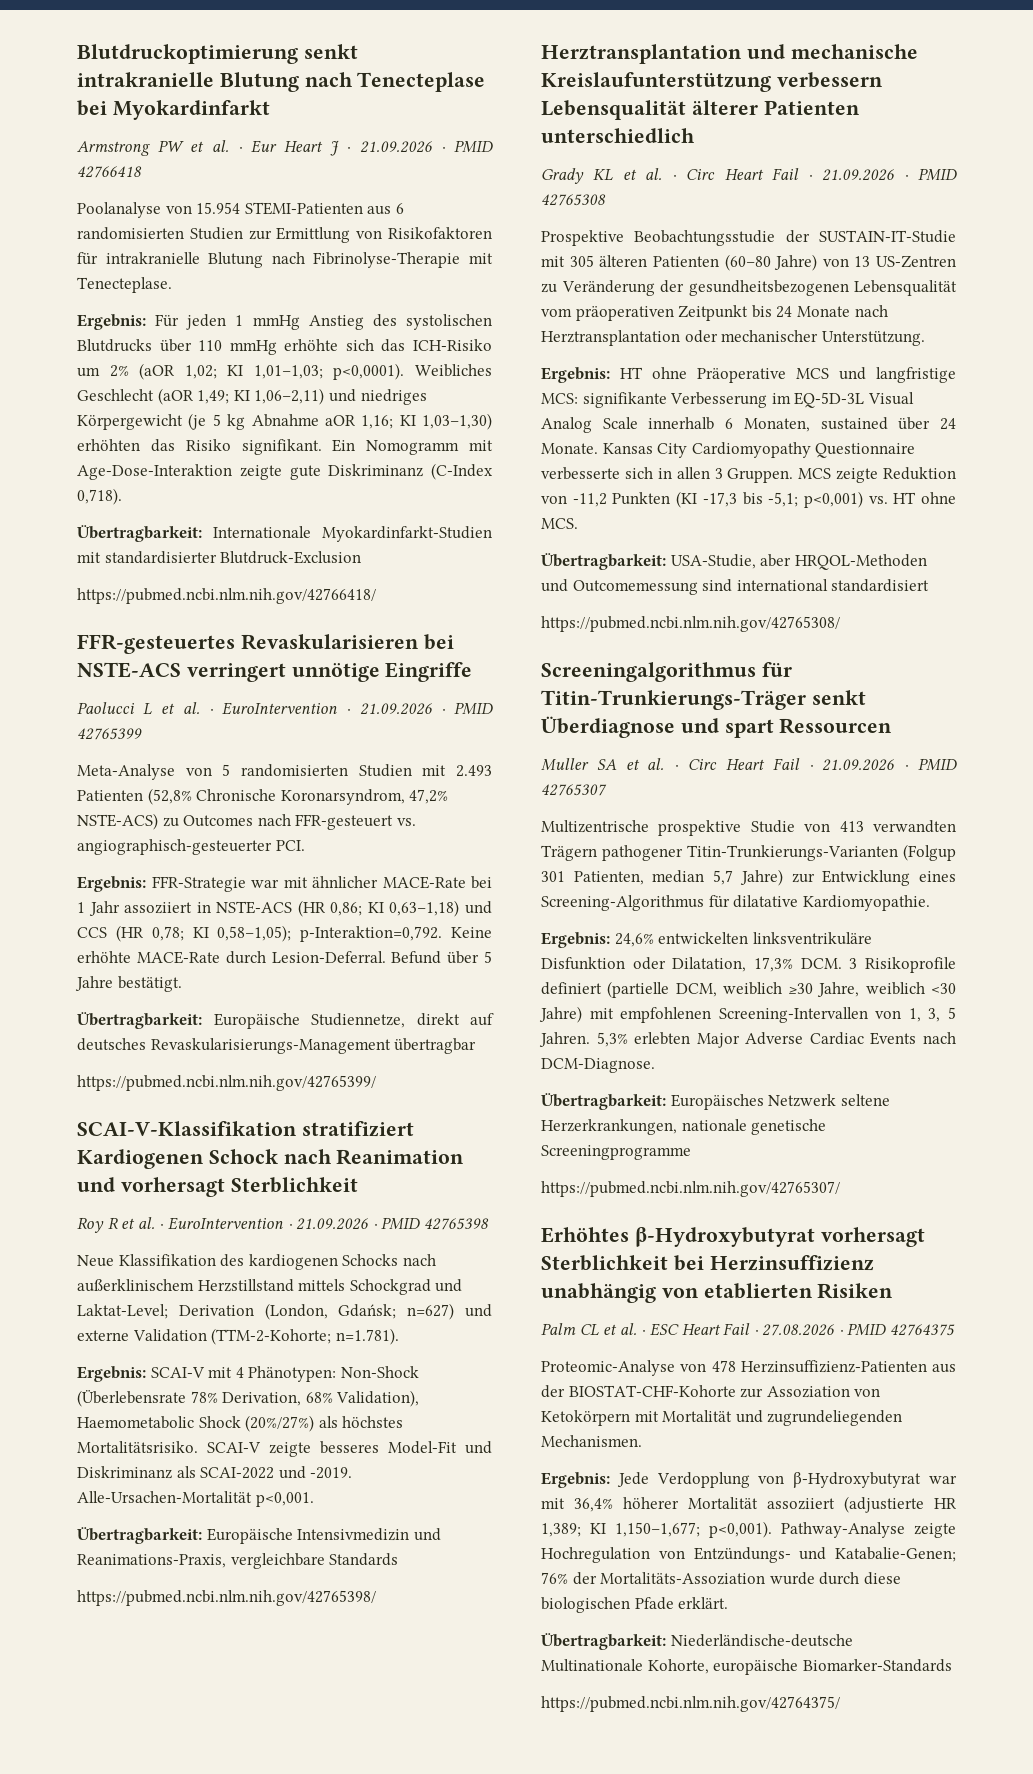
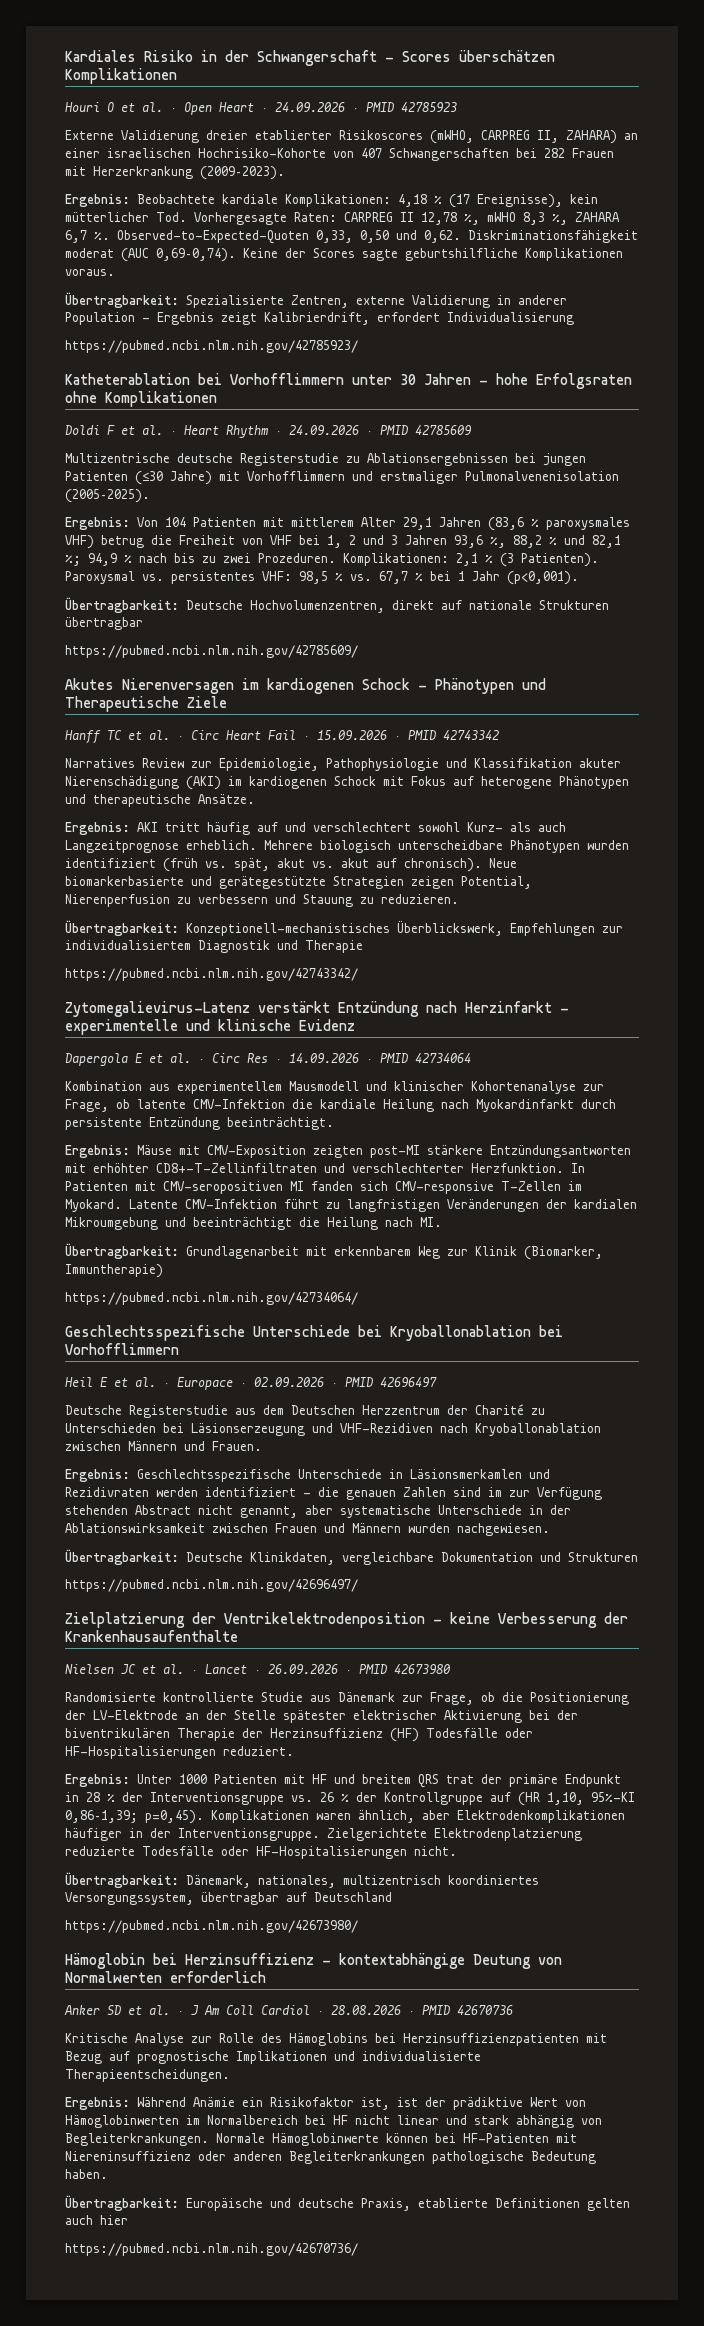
[77,44,358,64] [77,72,486,92] [77,100,270,120] [77,140,494,156] [77,166,142,178] [77,202,404,218] [77,227,493,243] [77,252,493,268] [77,277,172,293] [77,314,492,330] [77,339,492,355] [77,363,492,380] [77,388,427,405] [77,413,492,430] [77,439,493,455] [77,463,493,480] [77,488,122,505] [77,525,492,542] [77,551,362,564] [77,588,376,604] [77,634,454,654] [77,662,473,682] [77,702,494,715] [77,728,142,740] [77,764,493,780] [77,788,449,805] [77,813,416,830] [77,839,305,855] [77,876,492,892] [77,900,492,917] [77,925,492,942] [77,951,492,964] [75,976,182,992] [77,1012,494,1029] [77,1038,477,1054] [77,1075,376,1091] [77,1121,414,1137] [77,1149,465,1169] [77,1177,358,1197] [77,1217,489,1233] [77,1254,436,1270] [77,1279,463,1295] [77,1303,493,1320] [77,1328,399,1345] [77,1366,419,1382] [77,1390,420,1407] [77,1415,404,1432] [77,1441,492,1457] [77,1466,353,1479] [77,1491,314,1507] [77,1527,441,1544] [77,1553,399,1569] [77,1590,376,1606] [541,44,918,64] [541,72,883,92] [541,100,860,120] [541,128,695,143] [541,168,957,184] [541,194,606,206] [541,230,956,246] [541,254,956,271] [541,280,957,296] [541,305,888,321] [541,330,925,346] [541,367,956,383] [541,392,914,408] [541,417,956,433] [541,442,916,458] [541,467,956,483] [541,491,956,508] [541,518,578,529] [541,553,927,570] [541,579,930,595] [541,616,840,632] [541,662,792,682] [541,690,866,710] [541,716,893,738] [541,758,957,771] [541,784,607,796] [541,820,956,836] [541,844,956,861] [541,869,956,886] [541,895,930,911] [541,932,872,948] [541,957,956,973] [541,981,956,998] [539,1006,956,1023] [539,1032,956,1048] [541,1058,655,1073] [541,1093,890,1110] [541,1119,827,1135] [541,1145,691,1160] [541,1181,840,1197] [541,1227,925,1247] [541,1255,874,1271] [541,1283,894,1303] [541,1323,956,1336] [541,1360,956,1376] [541,1385,881,1398] [541,1410,903,1426] [541,1435,642,1447] [541,1472,957,1488] [541,1496,957,1513] [541,1521,956,1538] [541,1547,956,1563] [541,1572,901,1585] [541,1597,729,1613] [541,1633,853,1650] [541,1659,952,1675] [541,1696,840,1712] Blutdruckoptimierung senkt intrakranielle Blutung nach Tenecteplase bei Myokardinfarkt // Armstrong PW et al. · Eur Heart J · 21.09.2026 · PMID 42766418 // Poolanalyse von 15.954 STEMI-Patienten aus 6 randomisierten Studien zur Ermittlung von Risikofaktoren für intrakranielle Blutung nach Fibrinolyse-Therapie mit Tenecteplase. // Ergebnis: Für jeden 1 mmHg Anstieg des systolischen Blutdrucks über 110 mmHg erhöhte sich das ICH-Risiko um 2% (aOR 1,02; KI 1,01–1,03; p<0,0001). Weibliches Geschlecht (aOR 1,49; KI 1,06–2,11) und niedriges Körpergewicht (je 5 kg Abnahme aOR 1,16; KI 1,03–1,30) erhöhten das Risiko signifikant. Ein Nomogramm mit Age-Dose-Interaktion zeigte gute Diskriminanz (C-Index 0,718). // Übertragbarkeit: Internationale Myokardinfarkt-Studien mit standardisierter Blutdruck-Exclusion // https://pubmed.ncbi.nlm.nih.gov/42766418/ // FFR-gesteuertes Revaskularisieren bei NSTE-ACS verringert unnötige Eingriffe // Paolucci L et al. · EuroIntervention · 21.09.2026 · PMID 42765399 // Meta-Analyse von 5 randomisierten Studien mit 2.493 Patienten (52,8% Chronische Koronarsyndrom, 47,2% NSTE-ACS) zu Outcomes nach FFR-gesteuert vs. angiographisch-gesteuerter PCI. // Ergebnis: FFR-Strategie war mit ähnlicher MACE-Rate bei 1 Jahr assoziiert in NSTE-ACS (HR 0,86; KI 0,63–1,18) und CCS (HR 0,78; KI 0,58–1,05); p-Interaktion=0,792. Keine erhöhte MACE-Rate durch Lesion-Deferral. Befund über 5 Jahre bestätigt. // Übertragbarkeit: Europäische Studiennetze, direkt auf deutsches Revaskularisierungs-Management übertragbar // https://pubmed.ncbi.nlm.nih.gov/42765399/ // SCAI-V-Klassifikation stratifiziert Kardiogenen Schock nach Reanimation und vorhersagt Sterblichkeit // Roy R et al. · EuroIntervention · 21.09.2026 · PMID 42765398 // Neue Klassifikation des kardiogenen Schocks nach außerklinischem Herzstillstand mittels Schockgrad und Laktat-Level; Derivation (London, Gdańsk; n=627) und externe Validation (TTM-2-Kohorte; n=1.781). // Ergebnis: SCAI-V mit 4 Phänotypen: Non-Shock (Überlebensrate 78% Derivation, 68% Validation), Haemometabolic Shock (20%/27%) als höchstes Mortalitätsrisiko. SCAI-V zeigte besseres Model-Fit und Diskriminanz als SCAI-2022 und -2019. Alle-Ursachen-Mortalität p<0,001. // Übertragbarkeit: Europäische Intensivmedizin und Reanimations-Praxis, vergleichbare Standards // https://pubmed.ncbi.nlm.nih.gov/42765398/ // Herztransplantation und mechanische Kreislaufunterstützung verbessern Lebensqualität älterer Patienten unterschiedlich // Grady KL et al. · Circ Heart Fail · 21.09.2026 · PMID 42765308 // Prospektive Beobachtungsstudie der SUSTAIN-IT-Studie mit 305 älteren Patienten (60–80 Jahre) von 13 US-Zentren zu Veränderung der gesundheitsbezogenen Lebensqualität vom präoperativen Zeitpunkt bis 24 Monate nach Herztransplantation oder mechanischer Unterstützung. // Ergebnis: HT ohne Präoperative MCS und langfristige MCS: signifikante Verbesserung im EQ-5D-3L Visual Analog Scale innerhalb 6 Monaten, sustained über 24 Monate. Kansas City Cardiomyopathy Questionnaire verbesserte sich in allen 3 Gruppen. MCS zeigte Reduktion von -11,2 Punkten (KI -17,3 bis -5,1; p<0,001) vs. HT ohne MCS. // Übertragbarkeit: USA-Studie, aber HRQOL-Methoden und Outcomemessung sind international standardisiert // https://pubmed.ncbi.nlm.nih.gov/42765308/ // Screeningalgorithmus für Titin-Trunkierungs-Träger senkt Überdiagnose und spart Ressourcen // Muller SA et al. · Circ Heart Fail · 21.09.2026 · PMID 42765307 // Multizentrische prospektive Studie von 413 verwandten Trägern pathogener Titin-Trunkierungs-Varianten (Folgup 301 Patienten, median 5,7 Jahre) zur Entwicklung eines Screening-Algorithmus für dilatative Kardiomyopathie. // Ergebnis: 24,6% entwickelten linksventrikuläre Disfunktion oder Dilatation, 17,3% DCM. 3 Risikoprofile definiert (partielle DCM, weiblich ≥30 Jahre, weiblich <30 Jahre) mit empfohlenen Screening-Intervallen von 1, 3, 5 Jahren. 5,3% erlebten Major Adverse Cardiac Events nach DCM-Diagnose. // Übertragbarkeit: Europäisches Netzwerk seltene Herzerkrankungen, nationale genetische Screeningprogramme // https://pubmed.ncbi.nlm.nih.gov/42765307/ // Erhöhtes β-Hydroxybutyrat vorhersagt Sterblichkeit bei Herzinsuffizienz unabhängig von etablierten Risiken // Palm CL et al. · ESC Heart Fail · 27.08.2026 · PMID 42764375 // Proteomic-Analyse von 478 Herzinsuffizienz-Patienten aus der BIOSTAT-CHF-Kohorte zur Assoziation von Ketokörpern mit Mortalität und zugrundeliegenden Mechanismen. // Ergebnis: Jede Verdopplung von β-Hydroxybutyrat war mit 36,4% höherer Mortalität assoziiert (adjustierte HR 1,389; KI 1,150–1,677; p<0,001). Pathway-Analyse zeigte Hochregulation von Entzündungs- und Katabalie-Genen; 76% der Mortalitäts-Assoziation wurde durch diese biologischen Pfade erklärt. // Übertragbarkeit: Niederländische-deutsche Multinationale Kohorte, europäische Biomarker-Standards // https://pubmed.ncbi.nlm.nih.gov/42764375/ -> [65,50,555,66] [65,68,177,84] [65,102,457,115] [65,130,638,144] [65,148,614,161] [65,166,285,180] [65,194,598,208] [65,212,620,225] [65,230,638,244] [65,248,623,262] [65,269,115,276] [65,292,567,308] [65,312,574,325] [65,340,358,353] [65,373,632,389] [65,391,217,407] [65,425,472,438] [65,453,586,466] [65,471,619,485] [65,489,150,503] [65,517,630,531] [65,535,621,549] [65,553,599,567] [65,571,579,585] [65,597,609,613] [65,617,143,630] [65,645,358,658] [65,678,546,694] [65,696,227,712] [65,730,499,744] [65,758,621,771] [65,776,629,790] [65,794,255,807] [65,822,566,835] [65,840,629,853] [65,858,517,872] [65,876,532,889] [65,894,459,907] [65,920,623,936] [65,940,363,953] [65,968,358,981] [65,1001,569,1017] [65,1019,355,1035] [65,1053,471,1066] [65,1081,604,1094] [65,1099,616,1112] [65,1117,334,1130] [65,1145,631,1158] [65,1163,585,1173] [65,1181,582,1194] [65,1199,637,1212] [65,1217,442,1230] [65,1243,603,1260] [65,1264,163,1278] [65,1292,358,1305] [65,1325,563,1341] [65,1343,179,1355] [65,1377,437,1390] [65,1404,545,1418] [65,1423,601,1436] [65,1441,262,1451] [65,1469,550,1482] [65,1487,602,1500] [65,1505,571,1518] [65,1523,550,1536] [65,1549,638,1565] [65,1579,358,1592] [65,1612,628,1628] [65,1630,238,1642] [65,1664,450,1674] [65,1692,629,1705] [65,1710,578,1723] [65,1728,533,1742] [65,1746,294,1759] [65,1774,621,1788] [65,1792,635,1806] [65,1810,625,1824] [65,1828,582,1841] [65,1846,457,1859] [65,1872,539,1888] [65,1892,392,1905] [65,1920,358,1933] [65,1953,562,1969] [65,1971,266,1983] [64,2005,513,2015] [65,2033,607,2046] [65,2051,481,2064] [65,2069,230,2082] [65,2097,586,2110] [65,2115,602,2128] [65,2133,577,2146] [65,2151,596,2164] [65,2169,108,2179] [65,2195,630,2211] [65,2215,128,2225] [65,2243,358,2256] Kardiales Risiko in der Schwangerschaft - Scores überschätzen Komplikationen // Houri O et al. · Open Heart · 24.09.2026 · PMID 42785923 // Externe Validierung dreier etablierter Risikoscores (mWHO, CARPREG II, ZAHARA) an einer israelischen Hochrisiko-Kohorte von 407 Schwangerschaften bei 282 Frauen mit Herzerkrankung (2009–2023). // Ergebnis: Beobachtete kardiale Komplikationen: 4,18 % (17 Ereignisse), kein mütterlicher Tod. Vorhergesagte Raten: CARPREG II 12,78 %, mWHO 8,3 %, ZAHARA 6,7 %. Observed-to-Expected-Quoten 0,33, 0,50 und 0,62. Diskriminationsfähigkeit moderat (AUC 0,69–0,74). Keine der Scores sagte geburtshilfliche Komplikationen voraus. // Übertragbarkeit: Spezialisierte Zentren, externe Validierung in anderer Population - Ergebnis zeigt Kalibrierdrift, erfordert Individualisierung // https://pubmed.ncbi.nlm.nih.gov/42785923/ // Katheterablation bei Vorhofflimmern unter 30 Jahren - hohe Erfolgsraten ohne Komplikationen // Doldi F et al. · Heart Rhythm · 24.09.2026 · PMID 42785609 // Multizentrische deutsche Registerstudie zu Ablationsergebnissen bei jungen Patienten (≤30 Jahre) mit Vorhofflimmern und erstmaliger Pulmonalvenenisolation (2005–2025). // Ergebnis: Von 104 Patienten mit mittlerem Alter 29,1 Jahren (83,6 % paroxysmales VHF) betrug die Freiheit von VHF bei 1, 2 und 3 Jahren 93,6 %, 88,2 % und 82,1 %; 94,9 % nach bis zu zwei Prozeduren. Komplikationen: 2,1 % (3 Patienten). Paroxysmal vs. persistentes VHF: 98,5 % vs. 67,7 % bei 1 Jahr (p<0,001). // Übertragbarkeit: Deutsche Hochvolumenzentren, direkt auf nationale Strukturen übertragbar // https://pubmed.ncbi.nlm.nih.gov/42785609/ // Akutes Nierenversagen im kardiogenen Schock - Phänotypen und Therapeutische Ziele // Hanff TC et al. · Circ Heart Fail · 15.09.2026 · PMID 42743342 // Narratives Review zur Epidemiologie, Pathophysiologie und Klassifikation akuter Nierenschädigung (AKI) im kardiogenen Schock mit Fokus auf heterogene Phänotypen und therapeutische Ansätze. // Ergebnis: AKI tritt häufig auf und verschlechtert sowohl Kurz- als auch Langzeitprognose erheblich. Mehrere biologisch unterscheidbare Phänotypen wurden identifiziert (früh vs. spät, akut vs. akut auf chronisch). Neue biomarkerbasierte und gerätegestützte Strategien zeigen Potential, Nierenperfusion zu verbessern und Stauung zu reduzieren. // Übertragbarkeit: Konzeptionell-mechanistisches Überblickswerk, Empfehlungen zur individualisiertem Diagnostik und Therapie // https://pubmed.ncbi.nlm.nih.gov/42743342/ // Zytomegalievirus-Latenz verstärkt Entzündung nach Herzinfarkt - experimentelle und klinische Evidenz // Dapergola E et al. · Circ Res · 14.09.2026 · PMID 42734064 // Kombination aus experimentellem Mausmodell und klinischer Kohortenanalyse zur Frage, ob latente CMV-Infektion die kardiale Heilung nach Myokardinfarkt durch persistente Entzündung beeinträchtigt. // Ergebnis: Mäuse mit CMV-Exposition zeigten post-MI stärkere Entzündungsantworten mit erhöhter CD8+-T-Zellinfiltraten und verschlechterter Herzfunktion. In Patienten mit CMV-seropositiven MI fanden sich CMV-responsive T-Zellen im Myokard. Latente CMV-Infektion führt zu langfristigen Veränderungen der kardialen Mikroumgebung und beeinträchtigt die Heilung nach MI. // Übertragbarkeit: Grundlagenarbeit mit erkennbarem Weg zur Klinik (Biomarker, Immuntherapie) // https://pubmed.ncbi.nlm.nih.gov/42734064/ // Geschlechtsspezifische Unterschiede bei Kryoballonablation bei Vorhofflimmern // Heil E et al. · Europace · 02.09.2026 · PMID 42696497 // Deutsche Registerstudie aus dem Deutschen Herzzentrum der Charité zu Unterschieden bei Läsionserzeugung und VHF-Rezidiven nach Kryoballonablation zwischen Männern und Frauen. // Ergebnis: Geschlechtsspezifische Unterschiede in Läsionsmerkamlen und Rezidivraten werden identifiziert - die genauen Zahlen sind im zur Verfügung stehenden Abstract nicht genannt, aber systematische Unterschiede in der Ablationswirksamkeit zwischen Frauen und Männern wurden nachgewiesen. // Übertragbarkeit: Deutsche Klinikdaten, vergleichbare Dokumentation und Strukturen // https://pubmed.ncbi.nlm.nih.gov/42696497/ // Zielplatzierung der Ventrikelektrodenposition - keine Verbesserung der Krankenhausaufenthalte // Nielsen JC et al. · Lancet · 26.09.2026 · PMID 42673980 // Randomisierte kontrollierte Studie aus Dänemark zur Frage, ob die Positionierung der LV-Elektrode an der Stelle spätester elektrischer Aktivierung bei der biventrikulären Therapie der Herzinsuffizienz (HF) Todesfälle oder HF-Hospitalisierungen reduziert. // Ergebnis: Unter 1000 Patienten mit HF und breitem QRS trat der primäre Endpunkt in 28 % der Interventionsgruppe vs. 26 % der Kontrollgruppe auf (HR 1,10, 95%-KI 0,86–1,39; p=0,45). Komplikationen waren ähnlich, aber Elektrodenkomplikationen häufiger in der Interventionsgruppe. Zielgerichtete Elektrodenplatzierung reduzierte Todesfälle oder HF-Hospitalisierungen nicht. // Übertragbarkeit: Dänemark, nationales, multizentrisch koordiniertes Versorgungssystem, übertragbar auf Deutschland // https://pubmed.ncbi.nlm.nih.gov/42673980/ // Hämoglobin bei Herzinsuffizienz - kontextabhängige Deutung von Normalwerten erforderlich // Anker SD et al. · J Am Coll Cardiol · 28.08.2026 · PMID 42670736 // Kritische Analyse zur Rolle des Hämoglobins bei Herzinsuffizienzpatienten mit Bezug auf prognostische Implikationen und individualisierte Therapieentscheidungen. // Ergebnis: Während Anämie ein Risikofaktor ist, ist der prädiktive Wert von Hämoglobinwerten im Normalbereich bei HF nicht linear und stark abhängig von Begleiterkrankungen. Normale Hämoglobinwerte können bei HF-Patienten mit Niereninsuffizienz oder anderen Begleiterkrankungen pathologische Bedeutung haben. // Übertragbarkeit: Europäische und deutsche Praxis, etablierte Definitionen gelten auch hier // https://pubmed.ncbi.nlm.nih.gov/42670736/

